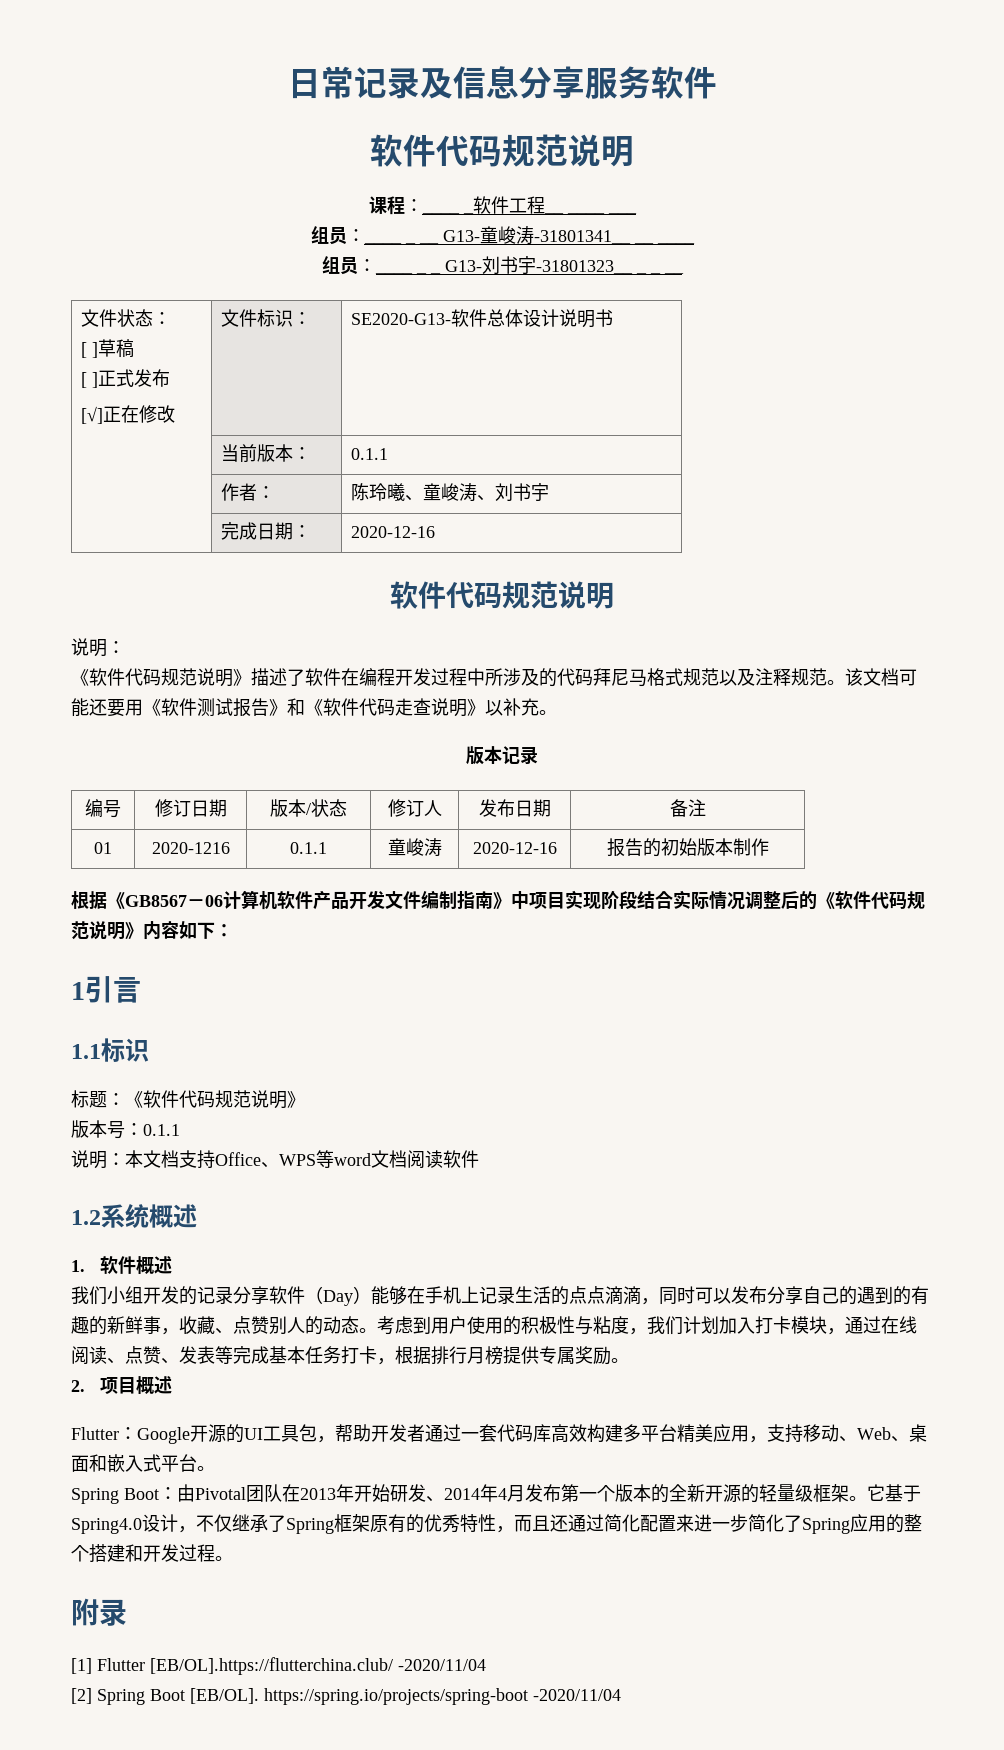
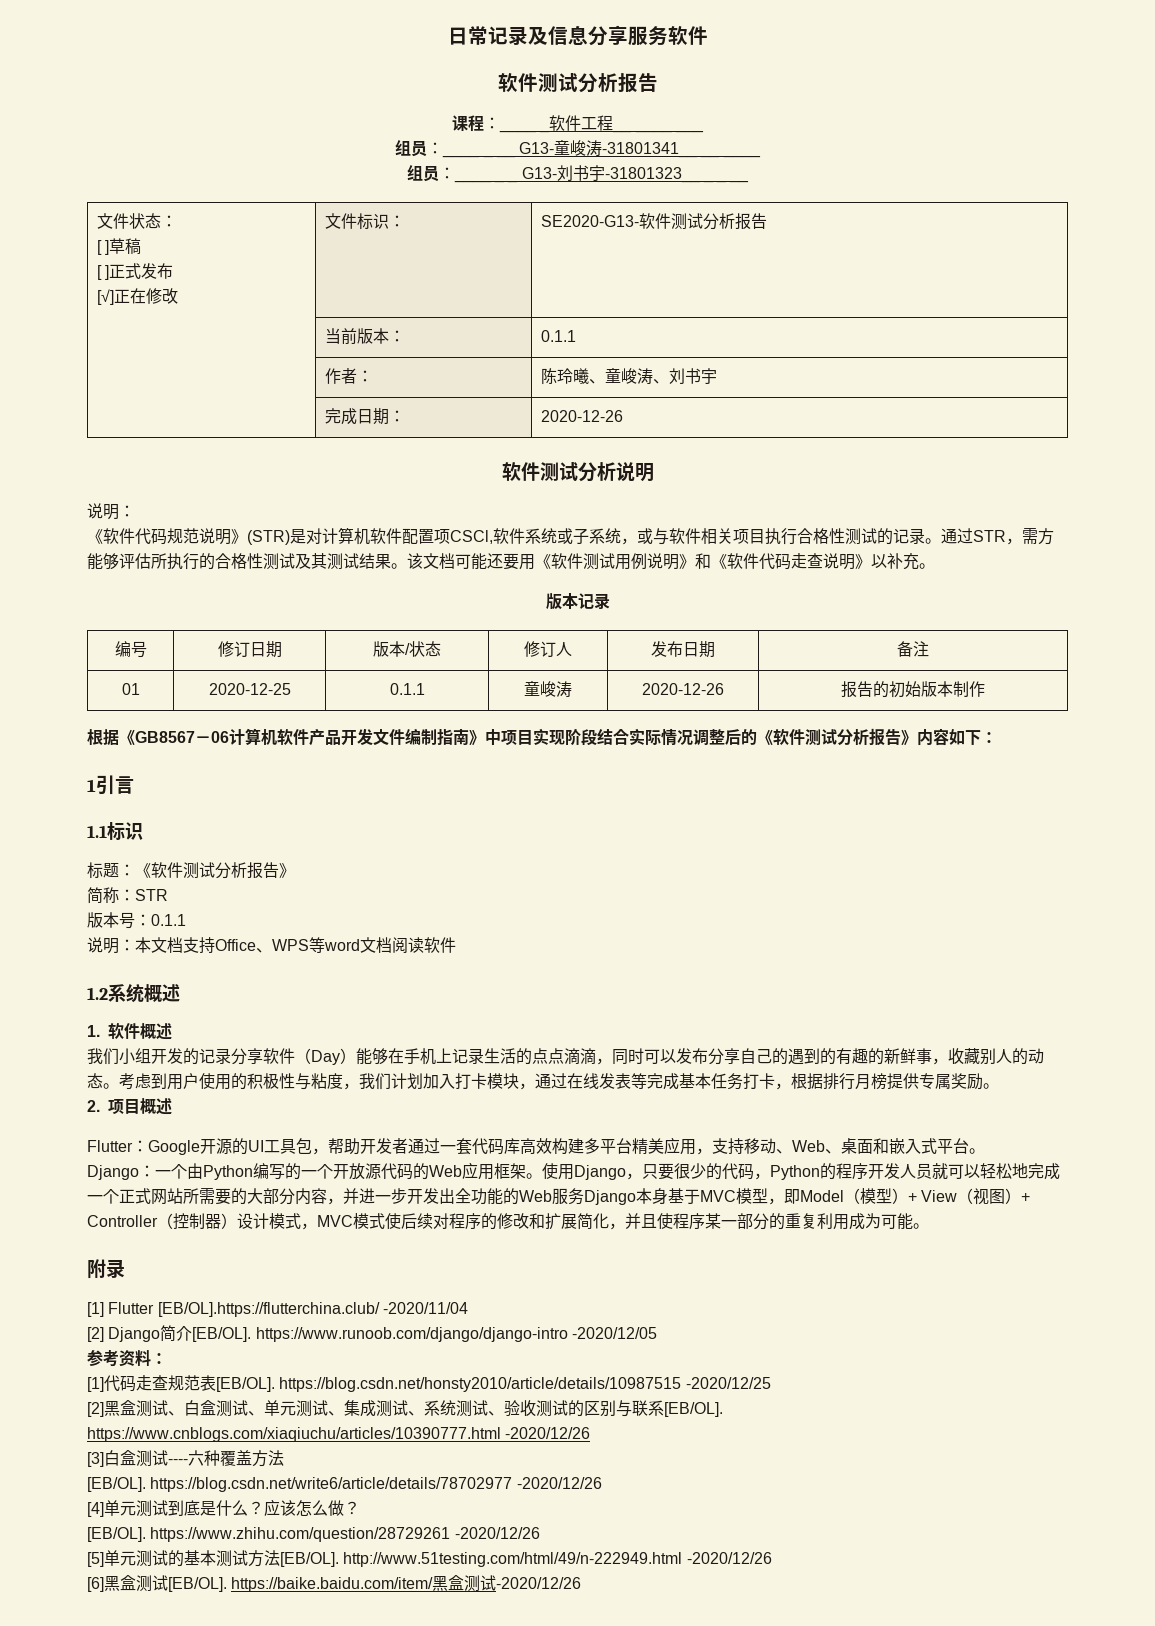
[436,134,634,167] 代码规范说明 -> [537,73,658,93] 测试分析报告
[487,309,614,328] 总体设计说明书 -> [671,213,768,230] 测试分析报告
[351,526,436,538] [390,581,558,609] 2020-12-16 // 软件代码规范 -> [541,410,624,422] [501,462,616,482] 2020-12-26 // 软件测试分析
[251,668,827,687] 描述了软件在编程开发过程中所涉及的代码拜尼马格式规范以及注释规范 -> [247,527,1054,545] [87,553,391,570] (STR)是对计算机软件配置项CSCl,软件系统或子系统，或与软件相关项目执行合格性测试的记录。通过STR，需方能够评估所执行的合格性测试及其测试结果
[233,698,269,717] 报告 -> [615,553,679,570] 用例说明
[151,842,230,854] 2020-1216 -> [208,683,291,695] 2020-12-25
[472,842,557,854] 2020-12-16 -> [642,683,724,695] 2020-12-26
[871,891,925,909] [71,921,125,940] 代码规范说明 -> [805,728,901,746] 测试分析报告
[179,1090,305,1109] 代码规范说明》 -> [183,862,295,879] [87,887,168,904] 测试分析报告》 // 简称：STR
[215,1316,269,1334] 、点赞 -> (980, 1056) none
[71,1346,179,1364] 阅读、点赞、 -> (599, 1081) none
[71,1484,921,1504] [71,1514,922,1534] [71,1544,215,1563] Spring Boot：由Pivotal团队在2013年开始研发、2014年4月发布第一个版本的全新开源的轻量级框架。它基于Spring4.0设计，不仅继承了Spring框架原有的优秀特性，而且还通过简化配置来进一步简化了Spring应用的整个搭建和开发过程 -> [87,1162,1060,1180] [87,1188,1031,1205] [87,1213,913,1230] Django：一个由Python编写的一个开放源代码的Web应用框架。使用Django，只要很少的代码，Python的程序开发人员就可以轻松地完成一个正式网站所需要的大部分内容，并进一步开发出全功能的Web服务Django本身基于MVC模型，即Model（模型）+ View（视图）+ Controller（控制器）设计模式，MVC模式使后续对程序的修改和扩展简化，并且使程序某一部分的重复利用成为可能
[97,1688,621,1705] Spring Boot [EB/OL]. https://spring.io/projects/spring-boot -2020/11/04 -> [108,1325,657,1342] [87,1350,167,1367] [87,1375,771,1392] [87,1400,723,1417] [87,1427,591,1442] [87,1450,284,1467] [87,1477,602,1492] [87,1499,360,1517] [87,1527,540,1542] [87,1550,772,1567] [87,1575,582,1592] Django简介[EB/OL]. https://www.runoob.com/django/django-intro -2020/12/05 // 参考资料： // [1]代码走查规范表[EB/OL]. https://blog.csdn.net/honsty2010/article/details/10987515 -2020/12/25 // [2]黑盒测试、白盒测试、单元测试、集成测试、系统测试、验收测试的区别与联系[EB/OL]. https://www.cnblogs.com/xiaqiuchu/articles/10390777.html -2020/12/26 // [3]白盒测试----六种覆盖方法 // [EB/OL]. https://blog.csdn.net/write6/article/details/78702977 -2020/12/26 // [4]单元测试到底是什么？应该怎么做？ // [EB/OL]. https://www.zhihu.com/question/28729261 -2020/12/26 // [5]单元测试的基本测试方法[EB/OL]. http://www.51testing.com/html/49/n-222949.html -2020/12/26 // [6]黑盒测试[EB/OL]. https://baike.baidu.com/item/黑盒测试-2020/12/26

